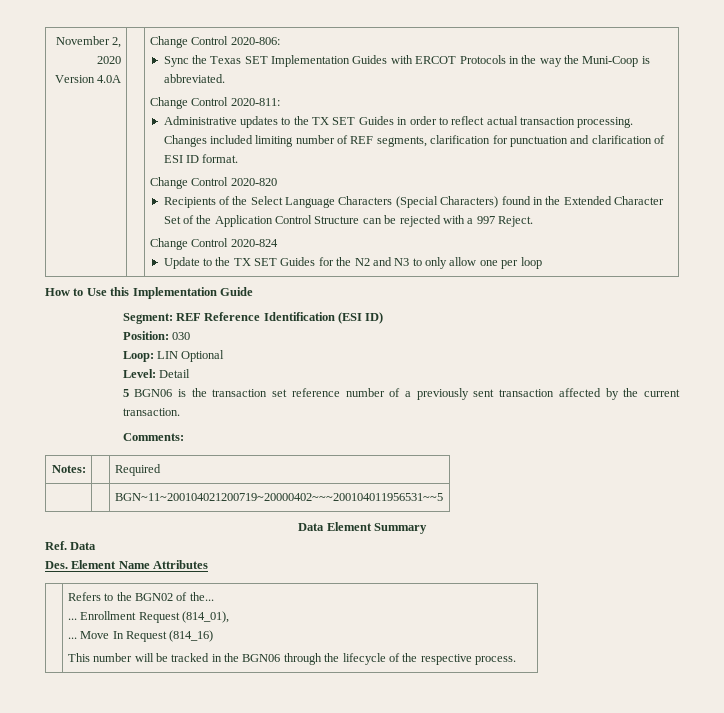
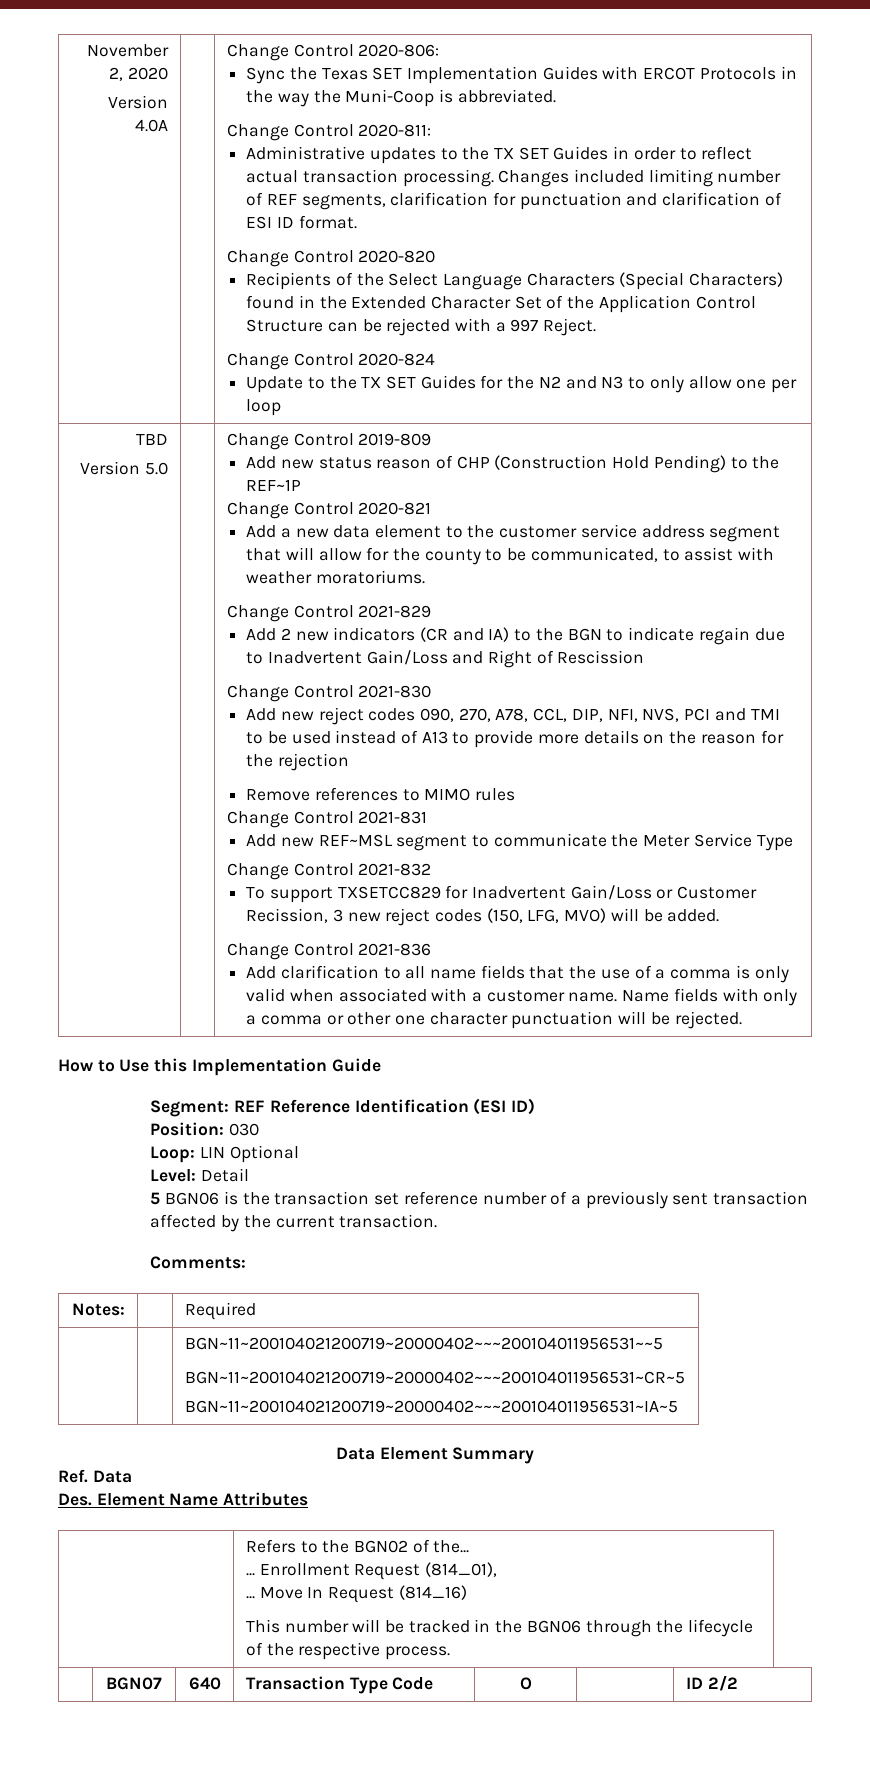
(542, 263) none -> [136,434,169,445] [80,461,169,475] [226,433,432,450] [246,455,780,473] [246,479,302,491] [226,502,432,519] [246,524,781,542] [246,547,775,565] [246,570,425,584] [226,605,432,622] [246,627,785,645] [246,650,645,668] [226,685,432,702] [246,707,780,725] [246,730,784,748] [246,753,349,771] [246,787,516,801] [226,811,428,828] [246,833,793,851] [226,863,432,880] [246,885,758,903] [246,908,720,926] [226,943,432,960] [246,965,789,983] [246,988,798,1006] [246,1011,742,1029] // TBD // Version 5.0 | | Change Control 2019-809 // Add new status reason of CHP (Construction Hold Pending) to the REF~1P // Change Control 2020-821 // Add a new data element to the customer service address segment that will allow for the county to be communicated, to assist with weather moratoriums. // Change Control 2021-829 // Add 2 new indicators (CR and IA) to the BGN to indicate regain due to Inadvertent Gain/Loss and Right of Rescission // Change Control 2021-830 // Add new reject codes 090, 270, A78, CCL, DIP, NFI, NVS, PCI and TMI to be used instead of A13 to provide more details on the reason for the rejection // Remove references to MIMO rules // Change Control 2021-831 // Add new REF~MSL segment to communicate the Meter Service Type // Change Control 2021-832 // To support TXSETCC829 for Inadvertent Gain/Loss or Customer Recission, 3 new reject codes (150, LFG, MVO) will be added. // Change Control 2021-836 // Add clarification to all name fields that the use of a comma is only valid when associated with a customer name. Name fields with only a comma or other one character punctuation will be rejected.
(443, 497) none -> [184,1371,685,1384] [184,1400,678,1413] // BGN~11~200104021200719~20000402~~~200104011956531~CR~5 // BGN~11~200104021200719~20000402~~~200104011956531~IA~5
(517, 660) none -> [106,1677,162,1690] [188,1677,221,1690] [245,1676,434,1694] [519,1677,532,1690] [685,1675,738,1691] // | BGN07 | 640 | Transaction Type Code | O | | ID 2/2

